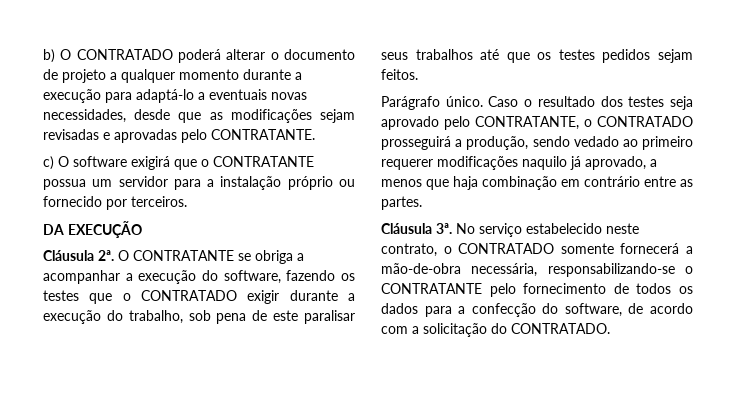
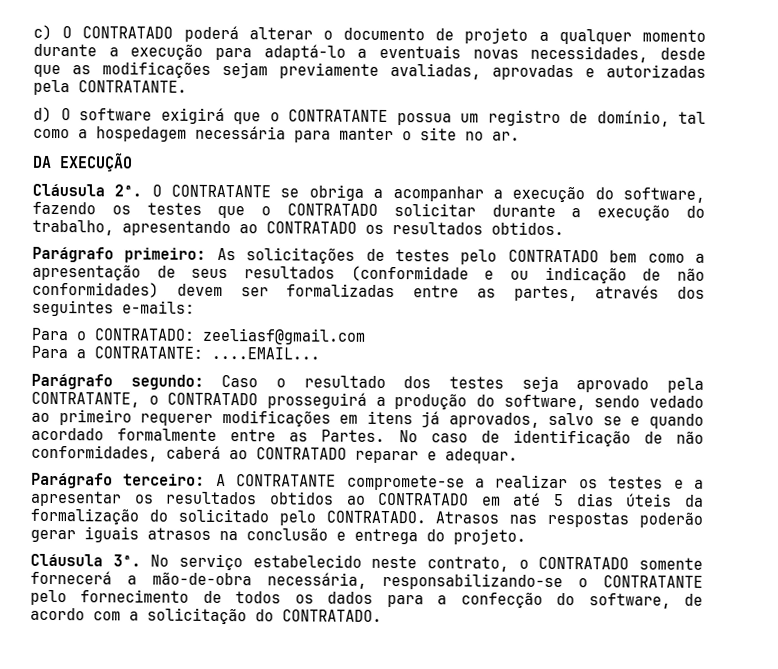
[43,49,55,63] b) -> [33,24,52,40] c)
[43,129,207,143] revisadas e aprovadas pelo -> [279,62,706,81] [33,79,70,96] previamente avaliadas, aprovadas e autorizadas pela
[43,156,54,170] c) -> [33,106,52,122] d)
[118,176,355,190] [43,196,187,210] servidor para a instalação próprio ou fornecido por terceiros. -> [487,109,706,127] [33,125,520,143] registro de domínio, tal como a hospedagem necessária para manter o site no ar.
[247,290,280,304] exigir -> [393,203,476,217] solicitar
[188,310,355,324] [381,49,693,63] [381,69,418,80] [381,96,483,110] sob pena de este paralisar seus trabalhos até que os testes pedidos sejam feitos. // Parágrafo único. -> [122,220,564,237] [32,246,705,265] [32,264,705,284] [32,281,705,302] [32,299,195,317] [31,327,366,345] [31,345,320,360] [31,373,204,390] apresentando ao CONTRATADO os resultados obtidos. // Parágrafo primeiro: As solicitações de testes pelo CONTRATADO bem como a apresentação de seus resultados (conformidade e ou indicação de não conformidades) devem ser formalizadas entre as partes, através dos seguintes e-mails: // Para o CONTRATADO: zeeliasf@gmail.com // Para a CONTRATANTE: ....EMAIL... // Parágrafo segundo:
[444,116,470,130] pelo -> [667,377,704,393] pela
[466,136,529,150] produção, -> [394,394,586,411] produção do software,
[522,156,657,170] [381,176,693,190] [381,196,422,210] naquilo já aprovado, a menos que haja combinação em contrário entre as partes. -> [339,410,704,429] [31,427,705,447] [31,444,518,464] [31,472,704,491] [30,490,704,507] [30,507,703,528] [30,526,526,545] em itens já aprovados, salvo se e quando acordado formalmente entre as Partes. No caso de identificação de não conformidades, caberá ao CONTRATADO reparar e adequar. // Parágrafo terceiro: A CONTRATANTE compromete-se a realizar os testes e a apresentar os resultados obtidos ao CONTRATADO em até 5 dias úteis da formalização do solicitado pelo CONTRATADO. Atrasos nas respostas poderão gerar iguais atrasos na conclusão e entrega do projeto.

